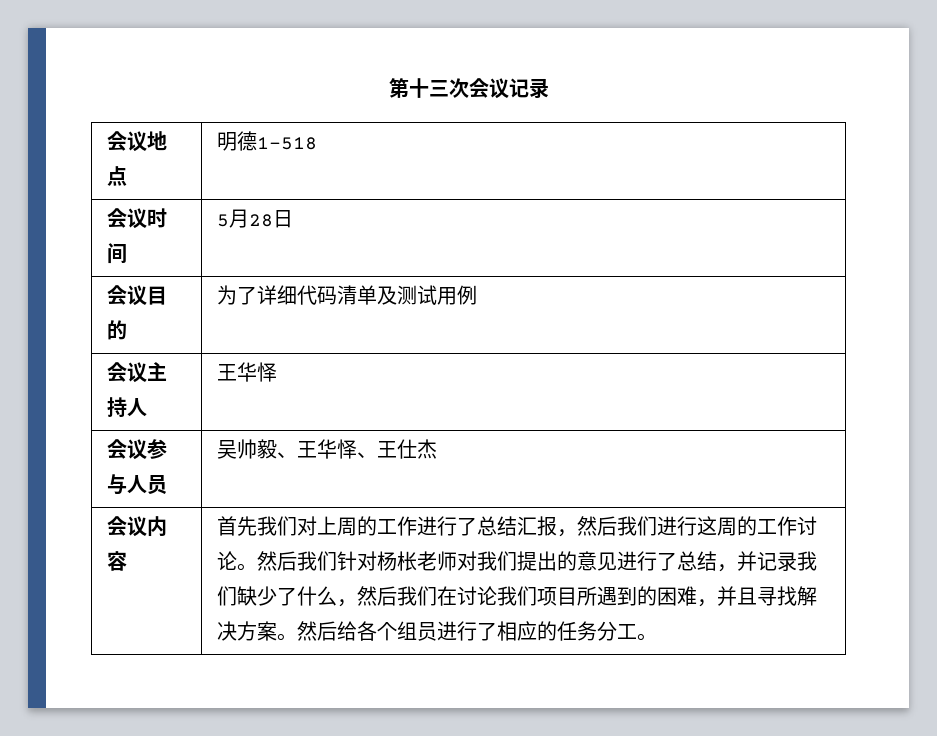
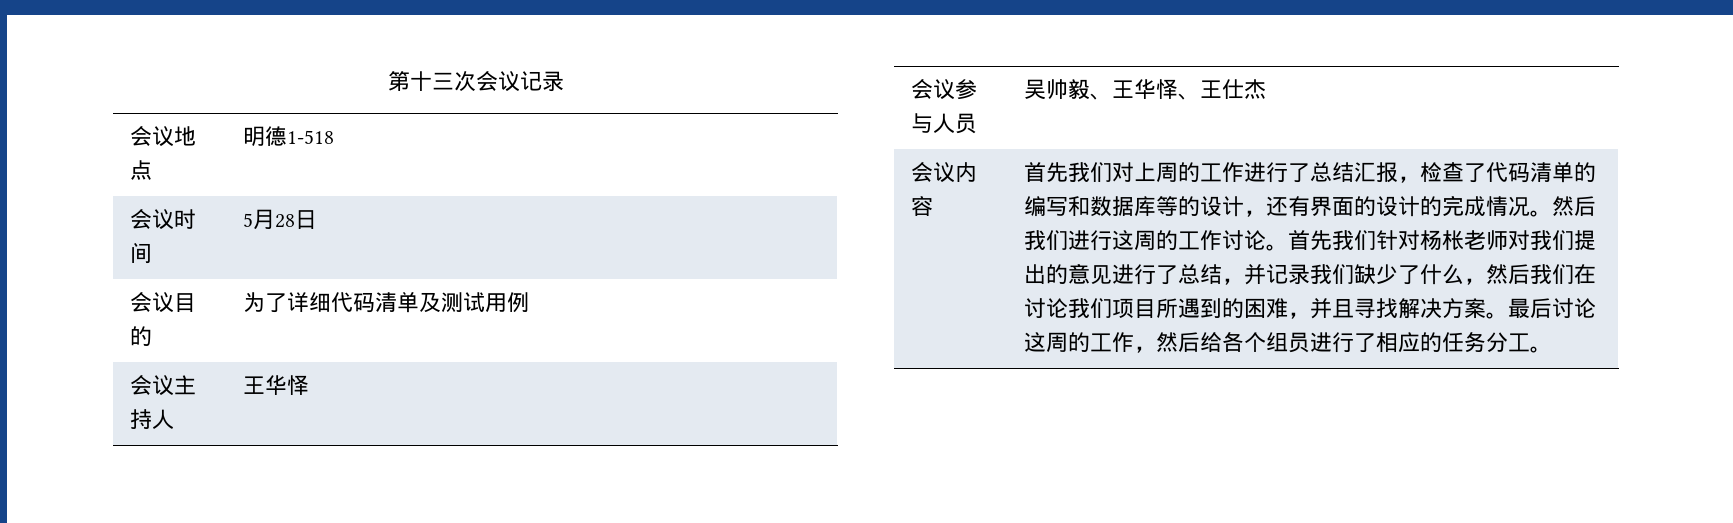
(577, 533) none -> [1420,162,1597,183] [1024,195,1553,217] 检查了代码清单的编写和数据库等的设计，还有界面的设计的完成情况。
[256,551,297,571] 然后 -> [1288,230,1333,250] 首先
(297, 637) none -> [1508,298,1597,318] [1024,332,1157,353] 最后讨论这周的工作，

